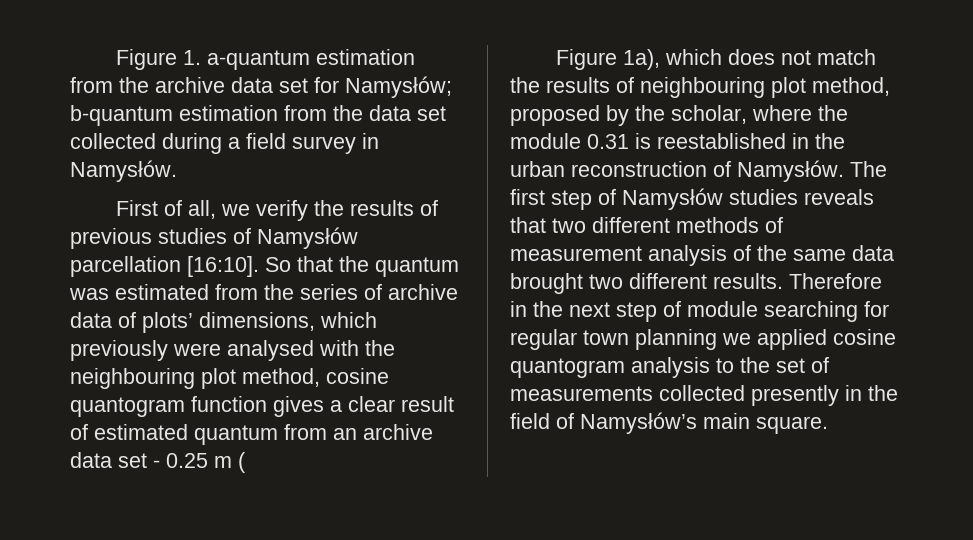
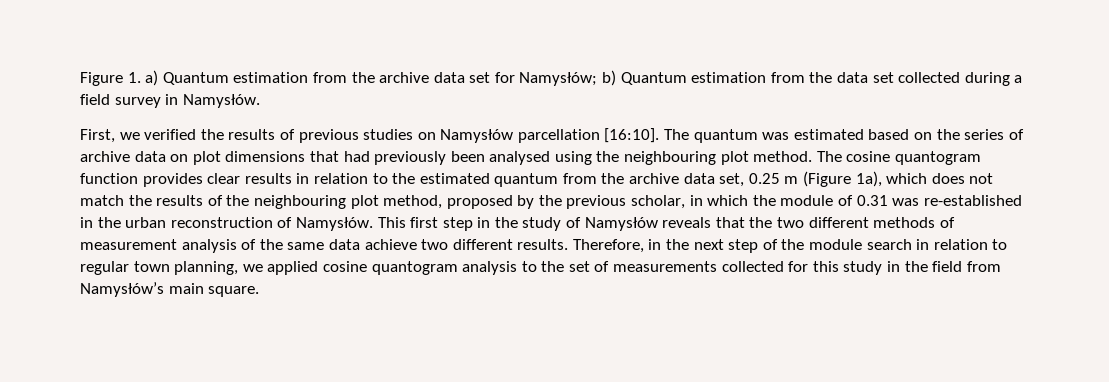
[207,50,311,70] a-quantum -> [145,70,229,86] a) Quantum
[70,105,173,126] b-quantum -> [602,70,687,86] b) Quantum
[116,200,309,221] First of all, we verify -> [80,129,197,143] First, we verified
[233,228,251,244] of -> [417,132,436,140] on
[265,256,369,272] So that the -> [664,129,690,140] The
[215,284,258,300] from -> [868,129,933,140] based on
[118,312,377,333] [70,340,395,361] [70,368,320,389] of plots’ dimensions, which previously were analysed with the neighbouring plot method, -> [170,151,842,165] on plot dimensions that had previously been analysed using the neighbouring plot method. The
[273,396,454,417] [70,424,88,440] gives a clear result of -> [142,173,416,187] provides clear results in relation to the
[333,424,433,440] [70,452,246,473] [556,49,618,70] an archive data set - 0.25 m ( // Figure -> [601,171,852,187] the archive data set, 0.25 m (Figure
(634, 85) none -> [226,195,250,206] the
[671,105,848,124] [510,133,786,149] scholar, where the module 0.31 is reestablished -> [566,195,1022,209] previous scholar, in which the module of 0.31 was re-established
[850,161,887,177] The -> [377,217,406,228] This
[598,188,798,210] of Namysłów studies -> [477,217,658,231] in the study of Namysłów
(546, 225) none -> [749,217,773,228] the
[510,273,583,294] brought -> [364,239,417,250] achieve
[789,273,882,289] Therefore -> [572,239,644,253] Therefore,
[687,301,889,322] module searching for -> [781,239,1008,250] the module search in relation to
[635,329,717,350] planning -> [174,261,239,275] planning,
[751,385,839,406] presently -> [788,261,883,275] for this study
[556,413,574,429] of -> [966,261,1001,272] from

